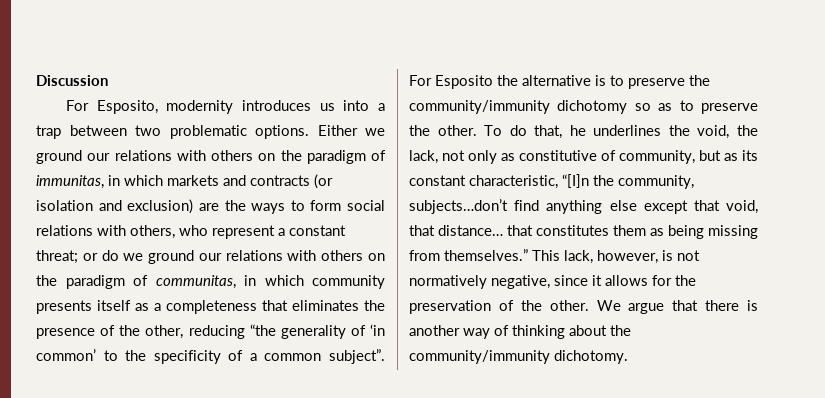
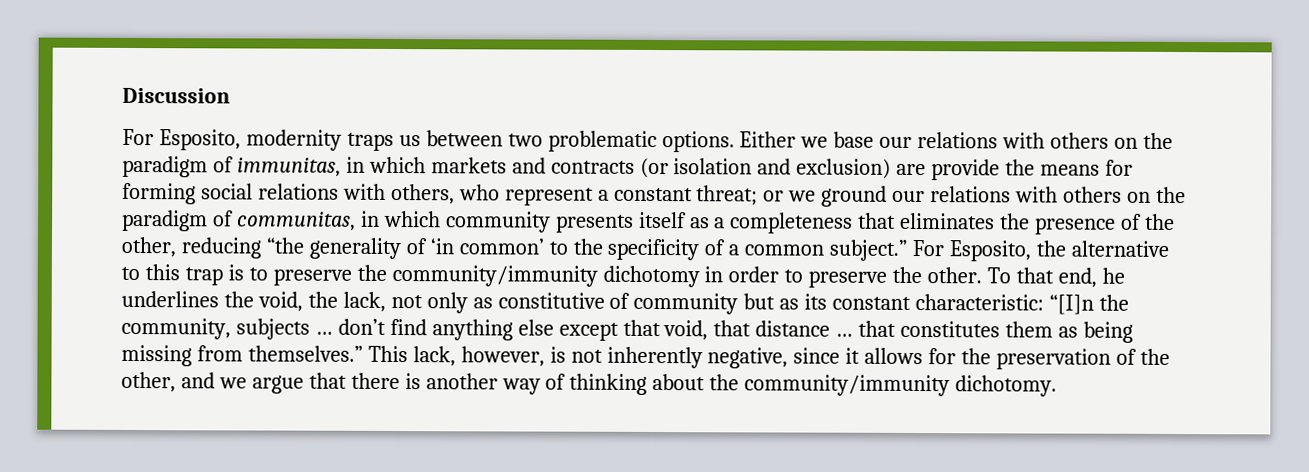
[242,100,385,111] [36,125,61,139] introduces us into a trap -> [346,132,421,151] traps us
[36,150,82,164] ground -> [833,131,875,148] base
[224,200,342,214] the ways to form -> [931,159,1134,181] [122,182,196,205] provide the means for forming
[101,250,119,261] do -> (785, 196) none
[329,349,385,364] [409,75,591,89] subject”. For Esposito the alternative -> [829,239,1169,262] [121,264,223,286] subject.” For Esposito, the alternative to this trap
[634,103,673,111] so as -> [704,266,780,283] in order
[509,125,563,139] do that, -> [1016,267,1097,288] that end,
[619,150,695,164] community, -> [633,292,739,315] community
[469,175,558,189] characteristic, -> [915,294,1045,311] characteristic:
[409,199,508,214] subjects…don’t -> [235,318,386,340] subjects … don’t
[438,225,503,236] distance… -> [755,320,854,337] distance …
[409,275,487,289] normatively -> [606,346,703,369] inherently
[549,300,621,311] other. We -> [121,371,247,393] other, and we

